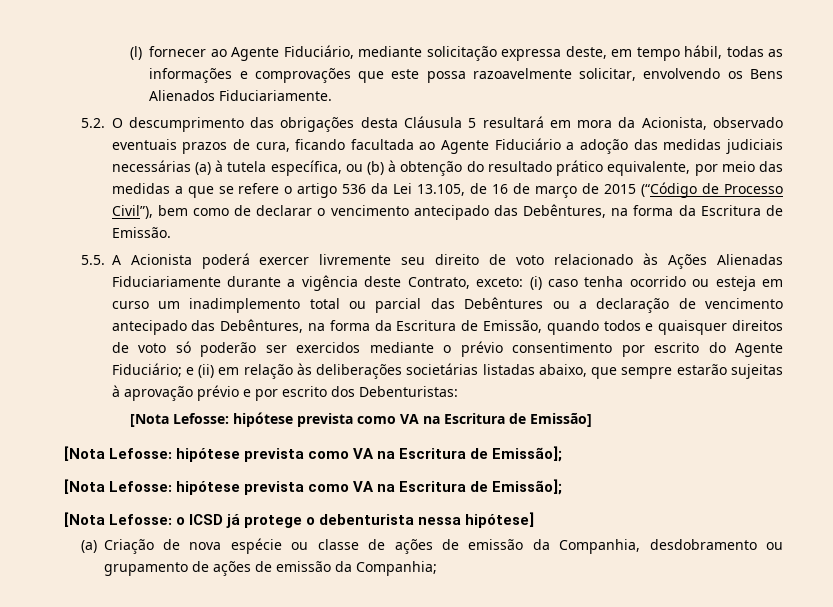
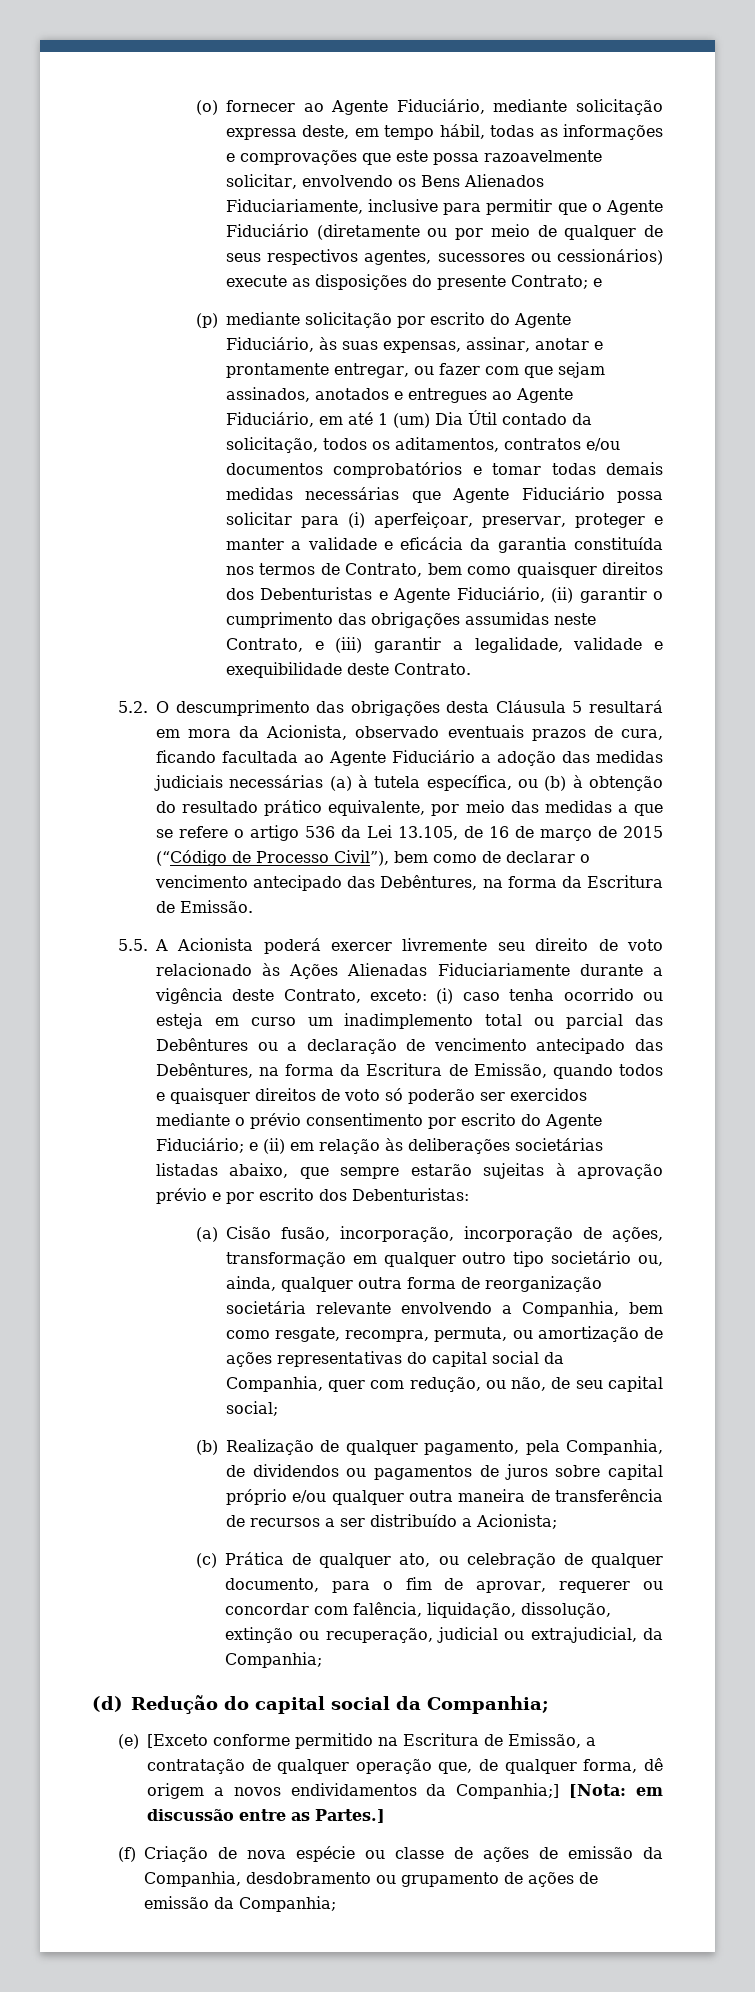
[130,46,143,60] (l) -> [195,100,218,115] (o)
[219,90,333,101] Fiduciariamente. -> [225,199,663,215] [225,224,664,240] [225,249,663,265] [225,274,602,290] [195,312,571,328] [225,337,603,353] [225,362,605,378] [225,387,573,403] [225,410,592,428] [225,437,620,453] [225,462,663,478] [225,487,663,503] [225,512,663,528] [225,537,663,553] [225,562,663,578] [225,587,664,603] [225,612,596,628] [225,637,663,653] [225,662,471,678] Fiduciariamente, inclusive para permitir que o Agente Fiduciário (diretamente ou por meio de qualquer de seus respectivos agentes, sucessores ou cessionários) execute as disposições do presente Contrato; e // (p) mediante solicitação por escrito do Agente Fiduciário, às suas expensas, assinar, anotar e prontamente entregar, ou fazer com que sejam assinados, anotados e entregues ao Agente Fiduciário, em até 1 (um) Dia Útil contado da solicitação, todos os aditamentos, contratos e/ou documentos comprobatórios e tomar todas demais medidas necessárias que Agente Fiduciário possa solicitar para (i) aperfeiçoar, preservar, proteger e manter a validade e eficácia da garantia constituída nos termos de Contrato, bem como quaisquer direitos dos Debenturistas e Agente Fiduciário, (ii) garantir o cumprimento das obrigações assumidas neste Contrato, e (iii) garantir a legalidade, validade e exequibilidade deste Contrato.
[130,412,593,427] [64,446,563,462] [64,479,563,495] [64,512,535,528] [80,540,97,553] [Nota Lefosse: hipótese prevista como VA na Escritura de Emissão] // [Nota Lefosse: hipótese prevista como VA na Escritura de Emissão]; // [Nota Lefosse: hipótese prevista como VA na Escritura de Emissão]; // [Nota Lefosse: o ICSD já protege o debenturista nessa hipótese] // (a) -> [195,1226,663,1242] [225,1251,663,1267] [225,1276,602,1292] [225,1301,663,1317] [225,1326,663,1342] [225,1351,564,1367] [225,1376,663,1392] [225,1401,278,1416] [195,1439,663,1455] [225,1464,663,1480] [225,1489,664,1505] [225,1514,557,1529] [195,1552,664,1568] [224,1577,663,1593] [224,1602,611,1618] [224,1627,663,1643] [224,1652,322,1668] [92,1695,549,1714] [117,1733,596,1749] [146,1758,663,1774] [146,1783,663,1799] [146,1809,385,1823] [117,1847,136,1862] (a) Cisão fusão, incorporação, incorporação de ações, transformação em qualquer outro tipo societário ou, ainda, qualquer outra forma de reorganização societária relevante envolvendo a Companhia, bem como resgate, recompra, permuta, ou amortização de ações representativas do capital social da Companhia, quer com redução, ou não, de seu capital social; // (b) Realização de qualquer pagamento, pela Companhia, de dividendos ou pagamentos de juros sobre capital próprio e/ou qualquer outra maneira de transferência de recursos a ser distribuído a Acionista; // (c) Prática de qualquer ato, ou celebração de qualquer documento, para o fim de aprovar, requerer ou concordar com falência, liquidação, dissolução, extinção ou recuperação, judicial ou extrajudicial, da Companhia; // (d) Redução do capital social da Companhia; // (e) [Exceto conforme permitido na Escritura de Emissão, a contratação de qualquer operação que, de qualquer forma, dê origem a novos endividamentos da Companhia;] [Nota: em discussão entre as Partes.] // (f)

